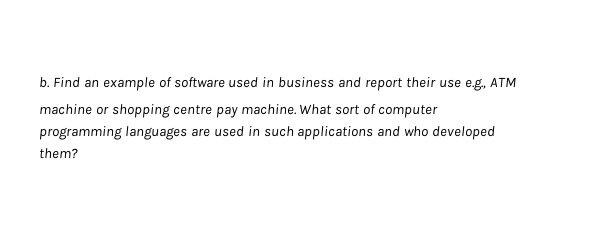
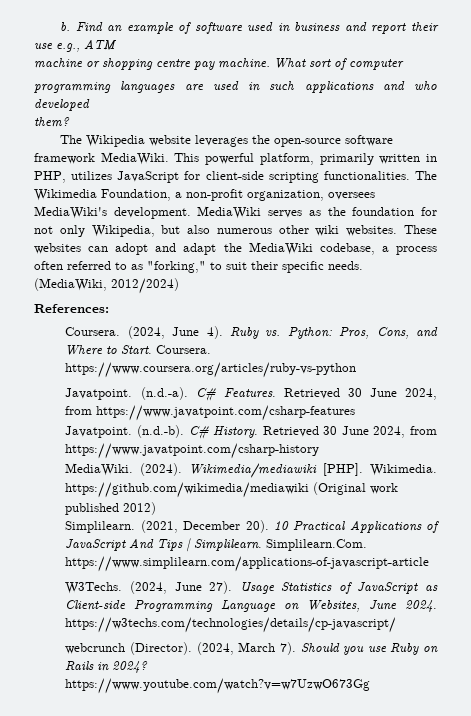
(78, 153) none -> [60,135,394,147] [34,152,438,165] [34,171,437,183] [34,189,375,201] [34,206,438,219] [34,225,437,237] [34,242,437,255] [34,261,363,273] [34,278,179,294] [34,304,109,313] [65,326,438,339] [65,345,212,356] [65,362,357,378] [65,387,437,401] [65,405,356,421] [65,425,438,439] [65,443,320,459] [65,463,438,478] [65,482,399,498] [65,502,157,515] [65,520,439,533] [65,538,368,552] [65,556,430,572] [65,581,439,594] [65,600,438,612] [65,617,397,633] [65,642,439,655] [65,661,149,673] [65,678,371,694] // The Wikipedia website leverages the open-source software framework MediaWiki. This powerful platform, primarily written in PHP, utilizes JavaScript for client-side scripting functionalities. The Wikimedia Foundation, a non-profit organization, oversees MediaWiki's development. MediaWiki serves as the foundation for not only Wikipedia, but also numerous other wiki websites. These websites can adopt and adapt the MediaWiki codebase, a process often referred to as "forking," to suit their specific needs. (MediaWiki, 2012/2024) // References: // Coursera. (2024, June 4). Ruby vs. Python: Pros, Cons, and Where to Start. Coursera. https://www.coursera.org/articles/ruby-vs-python // Javatpoint. (n.d.-a). C# Features. Retrieved 30 June 2024, from https://www.javatpoint.com/csharp-features // Javatpoint. (n.d.-b). C# History. Retrieved 30 June 2024, from https://www.javatpoint.com/csharp-history // MediaWiki. (2024). Wikimedia/mediawiki [PHP]. Wikimedia. https://github.com/wikimedia/mediawiki (Original work published 2012) // Simplilearn. (2021, December 20). 10 Practical Applications of JavaScript And Tips | Simplilearn. Simplilearn.Com. https://www.simplilearn.com/applications-of-javascript-article // W3Techs. (2024, June 27). Usage Statistics of JavaScript as Client-side Programming Language on Websites, June 2024. https://w3techs.com/technologies/details/cp-javascript/ // webcrunch (Director). (2024, March 7). Should you use Ruby on Rails in 2024? https://www.youtube.com/watch?v=w7UzwO673Gg

